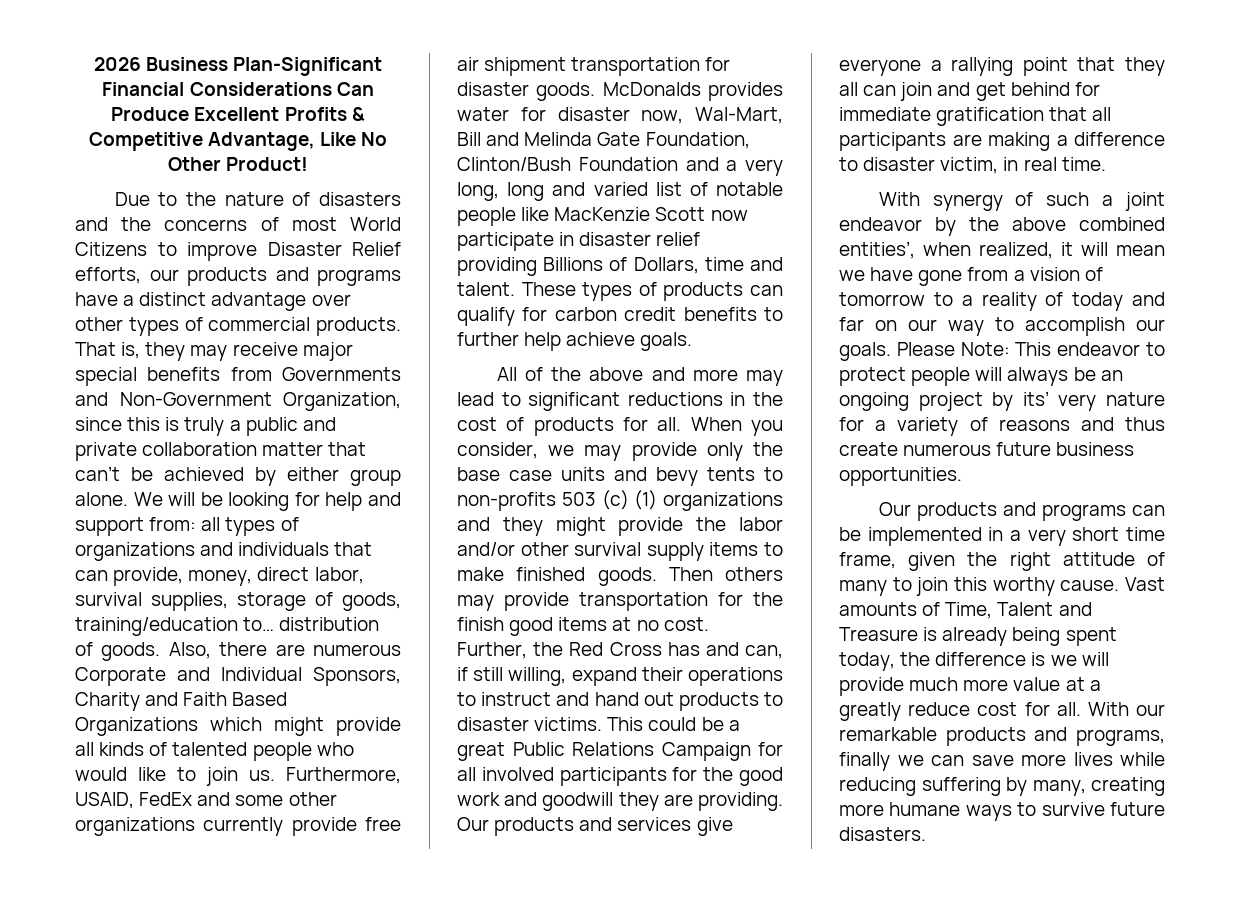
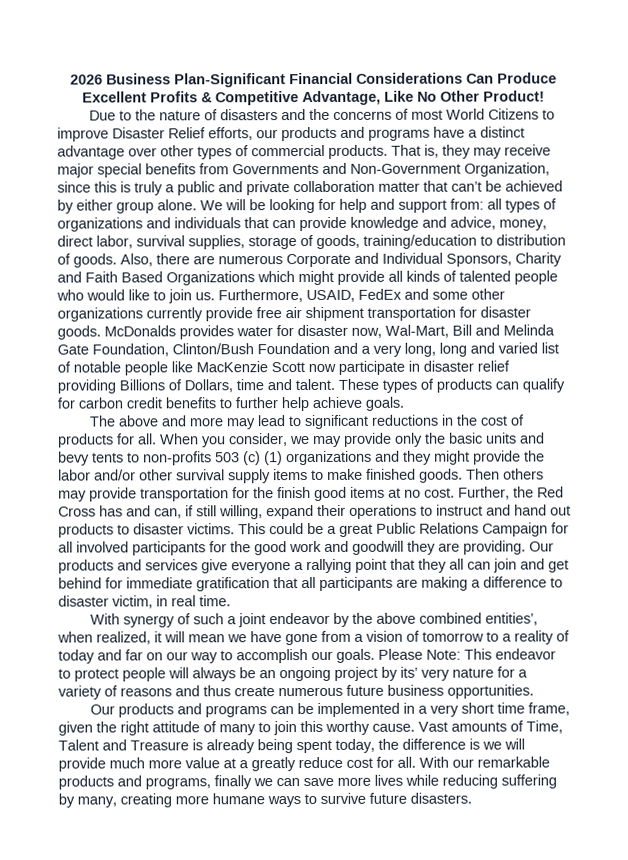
[113,567,184,586] provide, -> [299,216,496,232] provide knowledge and advice,
[243,617,275,631] to… -> [480,235,493,246] to
[496,367,582,381] All of the -> [88,415,115,427] The
[457,467,552,481] base case -> [449,432,483,444] basic

